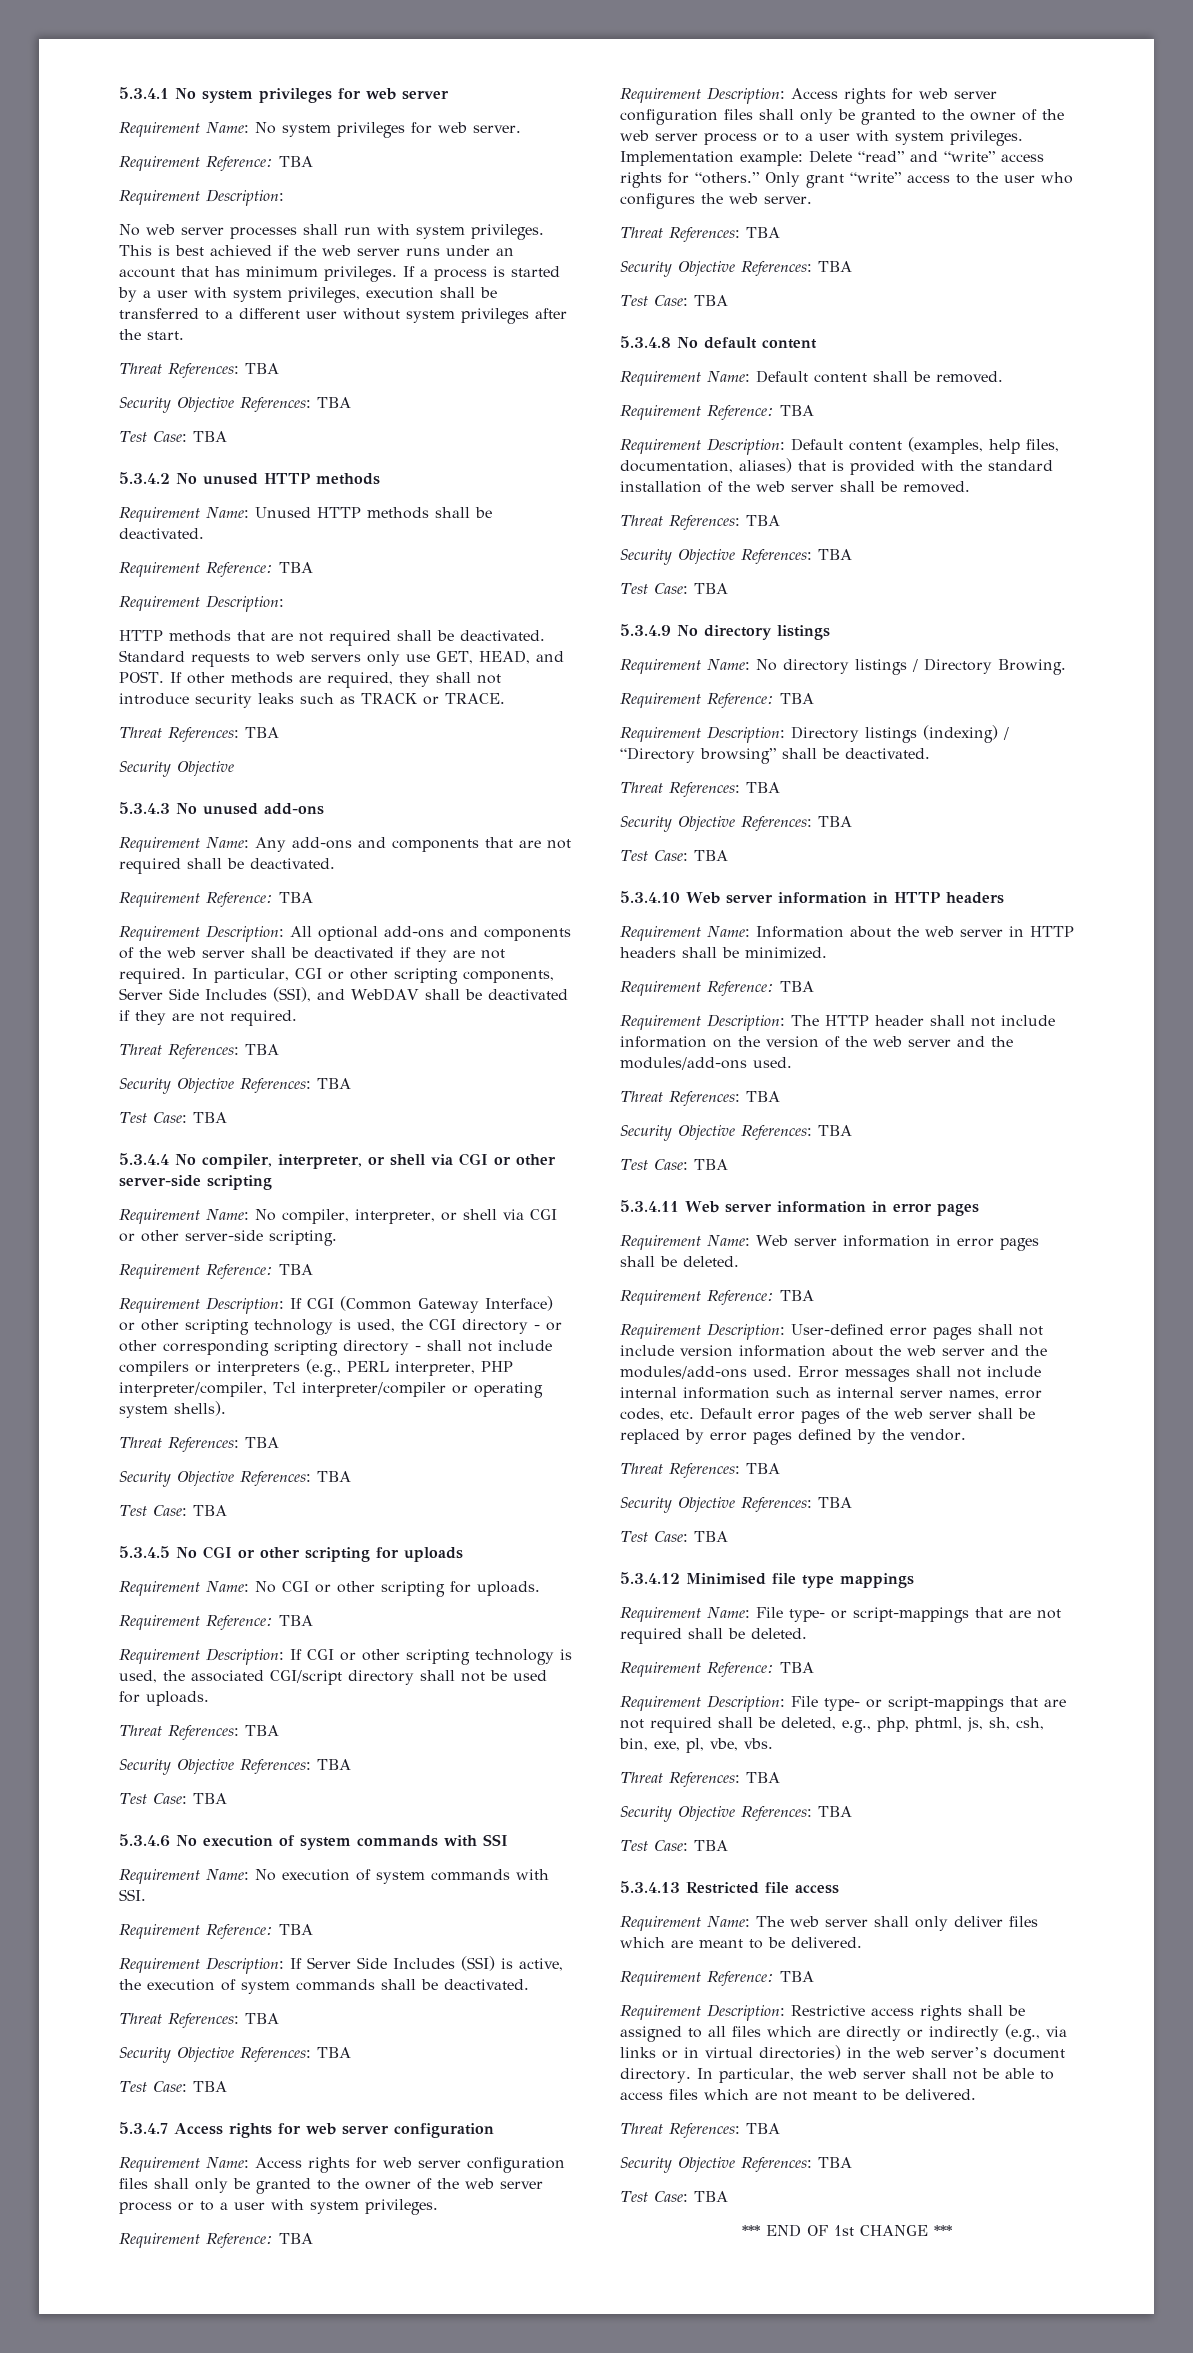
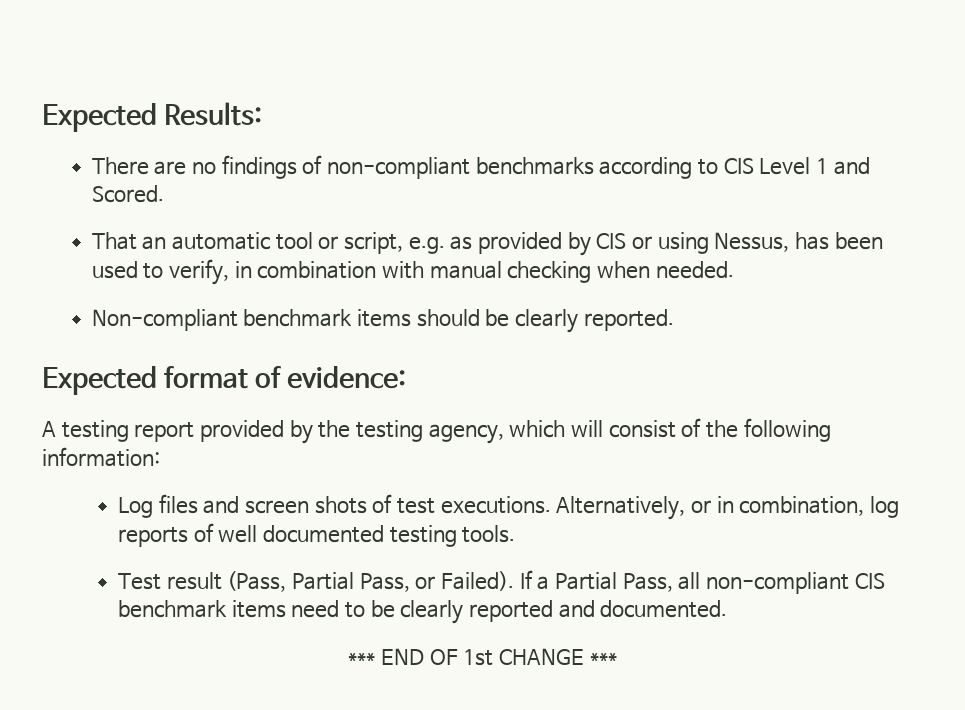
[119,87,449,103] [119,122,521,138] [119,156,313,171] [119,189,284,206] [119,224,544,240] [119,245,514,256] [119,266,560,282] [118,287,497,303] [119,308,567,324] [119,329,184,340] [119,363,279,378] [119,397,351,413] [119,431,227,442] [119,472,380,485] [119,507,492,522] [119,528,204,539] [119,562,313,577] [119,595,284,612] [119,630,545,646] [119,650,564,667] [119,671,501,688] [119,693,505,708] [119,727,279,742] [119,761,234,777] [119,802,324,815] [119,837,571,852] [119,858,335,874] [119,892,313,907] [119,925,571,942] [119,947,505,962] [119,968,554,984] [119,987,568,1002] [119,1010,297,1026] [119,1044,279,1059] [119,1078,351,1094] [119,1112,227,1123] [119,1153,556,1169] [119,1175,272,1190] [119,1209,557,1224] [119,1230,337,1246] [119,1264,313,1279] [119,1296,553,1314] [119,1319,562,1335] [119,1340,552,1356] [119,1359,513,1377] [119,1382,543,1398] [119,1401,226,1418] [119,1437,279,1452] [119,1471,351,1487] [119,1505,227,1516] [119,1546,463,1562] [119,1581,540,1597] [119,1615,313,1630] [119,1648,572,1665] [119,1670,547,1685] [119,1691,209,1706] [119,1725,279,1740] [119,1759,351,1775] [119,1793,227,1804] [119,1834,508,1850] [119,1869,549,1884] [119,1889,146,1901] [119,1924,313,1939] [119,1956,563,1974] [119,1979,529,1994] [119,2013,279,2028] [119,2047,351,2063] [119,2081,227,2092] [119,2122,494,2138] [119,2157,565,2173] [119,2178,543,2194] [119,2199,438,2215] [119,2233,313,2248] [620,87,997,104] [620,109,1064,125] [620,130,1023,146] [620,150,1044,166] [620,172,1073,188] [620,193,812,209] [620,227,780,242] [620,261,852,277] [620,295,728,306] [620,336,817,349] [620,370,1003,386] [620,405,814,420] [620,437,1059,455] [620,458,1053,475] [620,481,970,493] [620,515,780,530] [620,549,852,565] [620,583,728,594] [620,624,830,640] [620,658,1066,675] [620,693,814,708] [620,725,1009,743] [620,747,930,764] [620,782,780,797] [620,816,852,832] [620,850,728,861] [620,891,1004,904] [620,926,1074,941] [620,947,827,959] [620,981,814,996] [620,1014,1055,1031] [620,1036,1013,1048] [620,1057,792,1070] [620,1091,780,1106] [620,1125,852,1141] [620,1159,728,1170] [620,1200,979,1216] [620,1235,1039,1251] [620,1256,739,1267] [620,1290,814,1305] [620,1323,1043,1340] [620,1345,1047,1357] [620,1366,1041,1382] [620,1387,1042,1400] [620,1407,1035,1424] [620,1429,966,1445] [620,1463,780,1478] [620,1497,852,1513] [620,1531,728,1542] [620,1572,914,1588] [620,1607,1061,1623] [620,1628,807,1644] [620,1662,814,1677] [620,1695,1066,1712] [620,1717,1044,1733] [619,1738,773,1753] [620,1772,780,1787] [620,1806,852,1822] [620,1840,728,1851] [620,1881,839,1894] [620,1916,1038,1931] [620,1937,862,1949] [620,1971,814,1986] [620,2004,1025,2021] [620,2024,1067,2042] [620,2045,1065,2060] [620,2068,1054,2083] [620,2089,976,2101] [620,2123,780,2138] [620,2157,852,2173] [620,2191,728,2202] 5.3.4.1 No system privileges for web server // Requirement Name: No system privileges for web server. // Requirement Reference: TBA // Requirement Description: // No web server processes shall run with system privileges. This is best achieved if the web server runs under an account that has minimum privileges. If a process is started by a user with system privileges, execution shall be transferred to a different user without system privileges after the start. // Threat References: TBA // Security Objective References: TBA // Test Case: TBA // 5.3.4.2 No unused HTTP methods // Requirement Name: Unused HTTP methods shall be deactivated. // Requirement Reference: TBA // Requirement Description: // HTTP methods that are not required shall be deactivated. Standard requests to web servers only use GET, HEAD, and POST. If other methods are required, they shall not introduce security leaks such as TRACK or TRACE. // Threat References: TBA // Security Objective // 5.3.4.3 No unused add-ons // Requirement Name: Any add-ons and components that are not required shall be deactivated. // Requirement Reference: TBA // Requirement Description: All optional add-ons and components of the web server shall be deactivated if they are not required. In particular, CGI or other scripting components, Server Side Includes (SSI), and WebDAV shall be deactivated if they are not required. // Threat References: TBA // Security Objective References: TBA // Test Case: TBA // 5.3.4.4 No compiler, interpreter, or shell via CGI or other server-side scripting // Requirement Name: No compiler, interpreter, or shell via CGI or other server-side scripting. // Requirement Reference: TBA // Requirement Description: If CGI (Common Gateway Interface) or other scripting technology is used, the CGI directory - or other corresponding scripting directory - shall not include compilers or interpreters (e.g., PERL interpreter, PHP interpreter/compiler, Tcl interpreter/compiler or operating system shells). // Threat References: TBA // Security Objective References: TBA // Test Case: TBA // 5.3.4.5 No CGI or other scripting for uploads // Requirement Name: No CGI or other scripting for uploads. // Requirement Reference: TBA // Requirement Description: If CGI or other scripting technology is used, the associated CGI/script directory shall not be used for uploads. // Threat References: TBA // Security Objective References: TBA // Test Case: TBA // 5.3.4.6 No execution of system commands with SSI // Requirement Name: No execution of system commands with SSI. // Requirement Reference: TBA // Requirement Description: If Server Side Includes (SSI) is active, the execution of system commands shall be deactivated. // Threat References: TBA // Security Objective References: TBA // Test Case: TBA // 5.3.4.7 Access rights for web server configuration // Requirement Name: Access rights for web server configuration files shall only be granted to the owner of the web server process or to a user with system privileges. // Requirement Reference: TBA // Requirement Description: Access rights for web server configuration files shall only be granted to the owner of the web server process or to a user with system privileges. Implementation example: Delete “read” and “write” access rights for “others.” Only grant “write” access to the user who configures the web server. // Threat References: TBA // Security Objective References: TBA // Test Case: TBA // 5.3.4.8 No default content // Requirement Name: Default content shall be removed. // Requirement Reference: TBA // Requirement Description: Default content (examples, help files, documentation, aliases) that is provided with the standard installation of the web server shall be removed. // Threat References: TBA // Security Objective References: TBA // Test Case: TBA // 5.3.4.9 No directory listings // Requirement Name: No directory listings / Directory Browing. // Requirement Reference: TBA // Requirement Description: Directory listings (indexing) / “Directory browsing” shall be deactivated. // Threat References: TBA // Security Objective References: TBA // Test Case: TBA // 5.3.4.10 Web server information in HTTP headers // Requirement Name: Information about the web server in HTTP headers shall be minimized. // Requirement Reference: TBA // Requirement Description: The HTTP header shall not include information on the version of the web server and the modules/add-ons used. // Threat References: TBA // Security Objective References: TBA // Test Case: TBA // 5.3.4.11 Web server information in error pages // Requirement Name: Web server information in error pages shall be deleted. // Requirement Reference: TBA // Requirement Description: User-defined error pages shall not include version information about the web server and the modules/add-ons used. Error messages shall not include internal information such as internal server names, error codes, etc. Default error pages of the web server shall be replaced by error pages defined by the vendor. // Threat References: TBA // Security Objective References: TBA // Test Case: TBA // 5.3.4.12 Minimised file type mappings // Requirement Name: File type- or script-mappings that are not required shall be deleted. // Requirement Reference: TBA // Requirement Description: File type- or script-mappings that are not required shall be deleted, e.g., php, phtml, js, sh, csh, bin, exe, pl, vbe, vbs. // Threat References: TBA // Security Objective References: TBA // Test Case: TBA // 5.3.4.13 Restricted file access // Requirement Name: The web server shall only deliver files which are meant to be delivered. // Requirement Reference: TBA // Requirement Description: Restrictive access rights shall be assigned to all files which are directly or indirectly (e.g., via links or in virtual directories) in the web server’s document directory. In particular, the web server shall not be able to access files which are not meant to be delivered. // Threat References: TBA // Security Objective References: TBA // Test Case: TBA -> [42,102,263,132] [91,155,870,179] [91,185,164,203] [91,232,883,256] [91,259,734,285] [91,309,674,333] [42,366,407,395] [42,418,831,444] [42,447,160,467] [118,494,900,520] [118,523,516,547] [118,570,885,594] [118,600,728,624] Expected Results: // There are no findings of non-compliant benchmarks according to CIS Level 1 and Scored. // That an automatic tool or script, e.g. as provided by CIS or using Nessus, has been used to verify, in combination with manual checking when needed. // Non-compliant benchmark items should be clearly reported. // Expected format of evidence: // A testing report provided by the testing agency, which will consist of the following information: // Log files and screen shots of test executions. Alternatively, or in combination, log reports of well documented testing tools. // Test result (Pass, Partial Pass, or Failed). If a Partial Pass, all non-compliant CIS benchmark items need to be clearly reported and documented.

